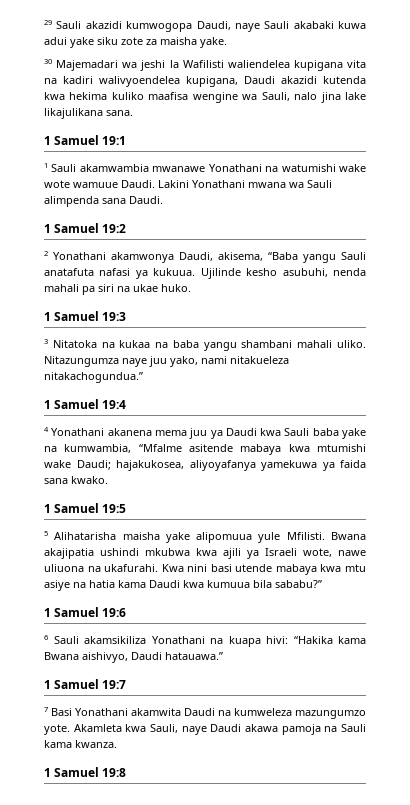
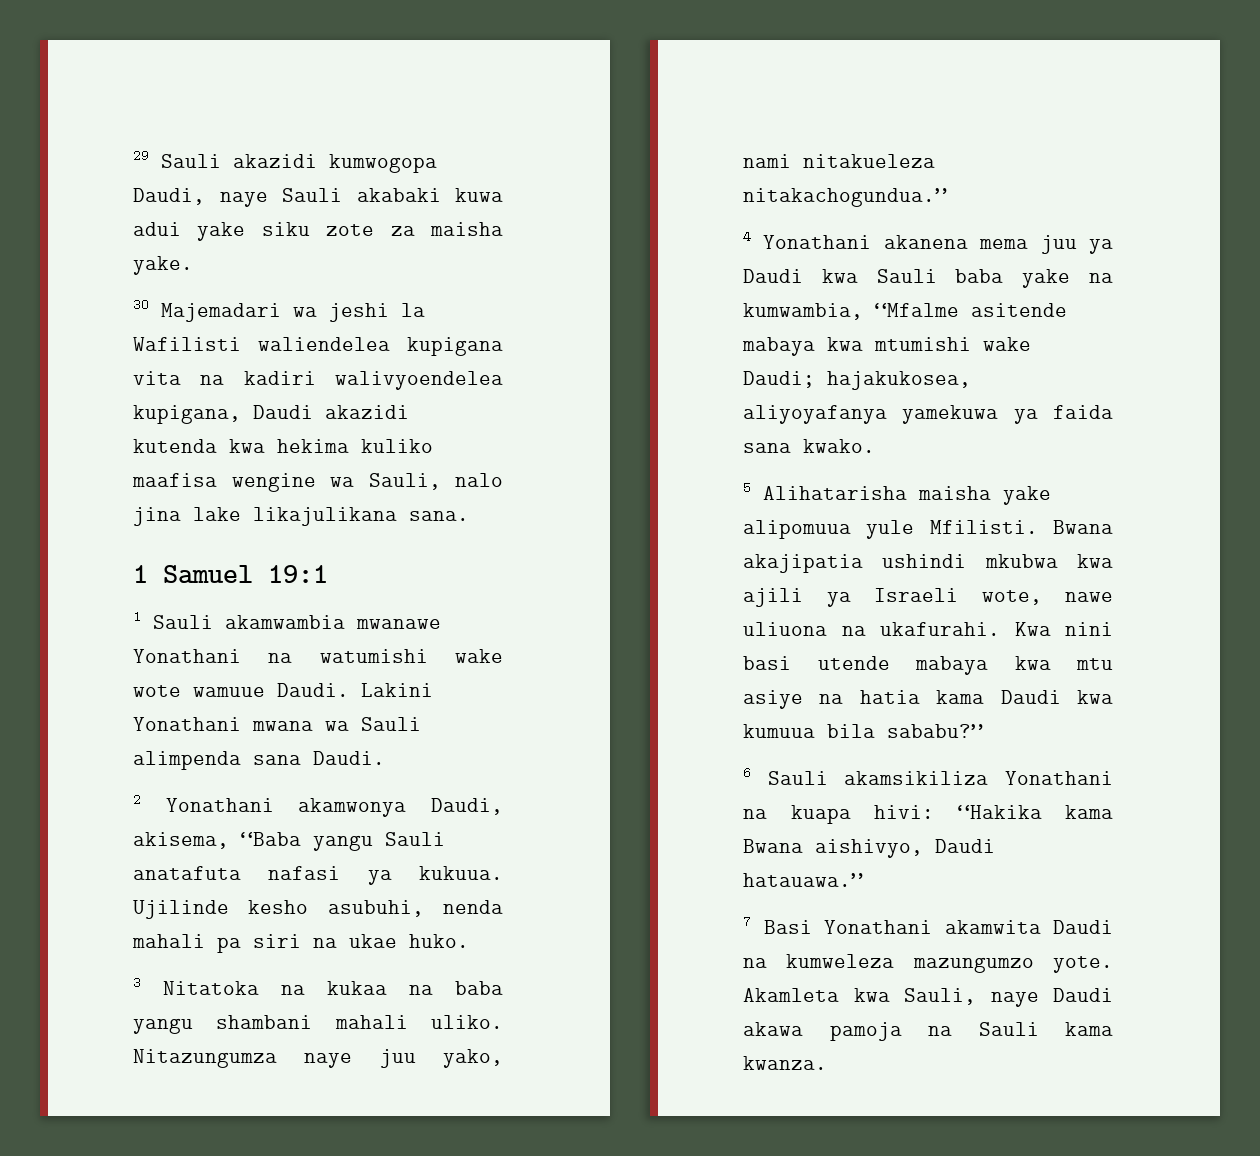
[44,223,127,233] // 1 Samuel 19:2 -> (385, 758) none
[44,311,127,321] // 1 Samuel 19:3 -> (469, 941) none
[44,399,127,409] // 1 Samuel 19:4 -> (947, 197) none
[44,503,127,513] // 1 Samuel 19:5 -> (875, 446) none
[44,607,127,617] // 1 Samuel 19:6 -> (983, 731) none
[44,679,127,689] // 1 Samuel 19:7 -> (863, 880) none
[44,767,127,777] // 1 Samuel 19:8 -> (827, 1063) none

